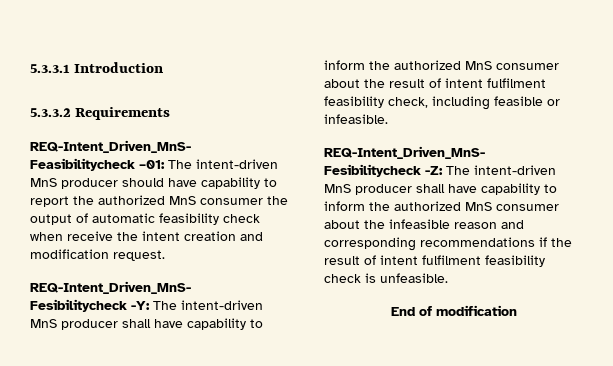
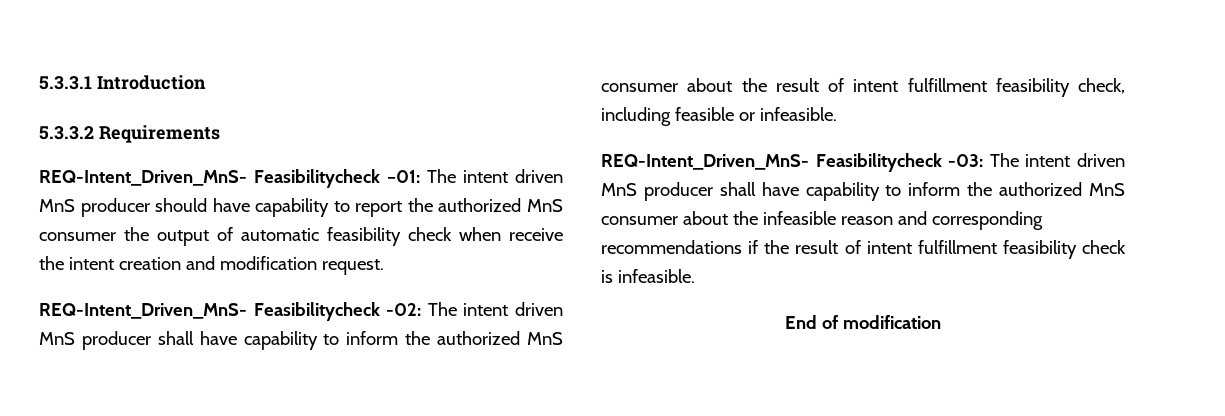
[196,159,278,169] intent-driven -> [463,169,563,183] intent driven
[30,299,263,312] Fesibilitycheck -Y: The intent-driven -> [253,302,564,321] Feasibilitycheck -02: The intent driven
[487,78,546,88] fulfilment -> [907,78,987,92] fulfillment
[324,164,556,177] Fesibilitycheck -Z: The intent-driven -> [815,153,1125,172] Feasibilitycheck -03: The intent driven
[422,255,481,265] fulfilment -> [917,240,997,254] fulfillment
[380,273,448,283] unfeasible. -> [617,269,695,283] infeasible.

